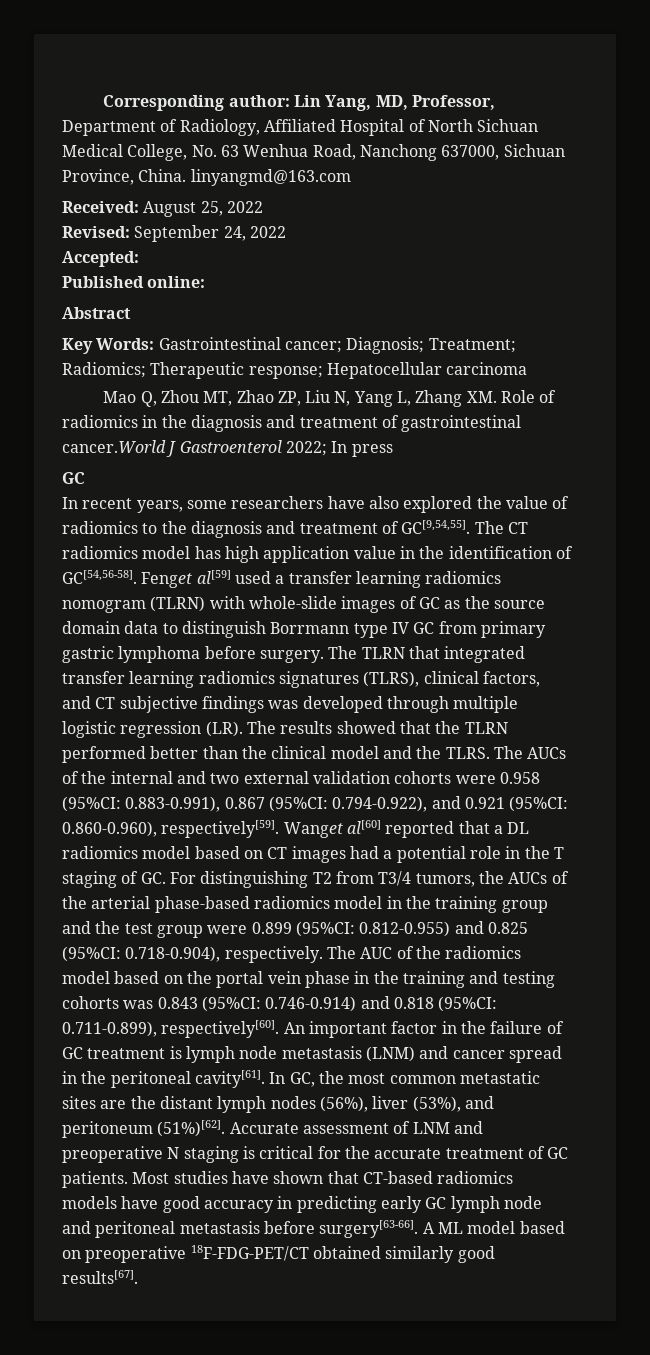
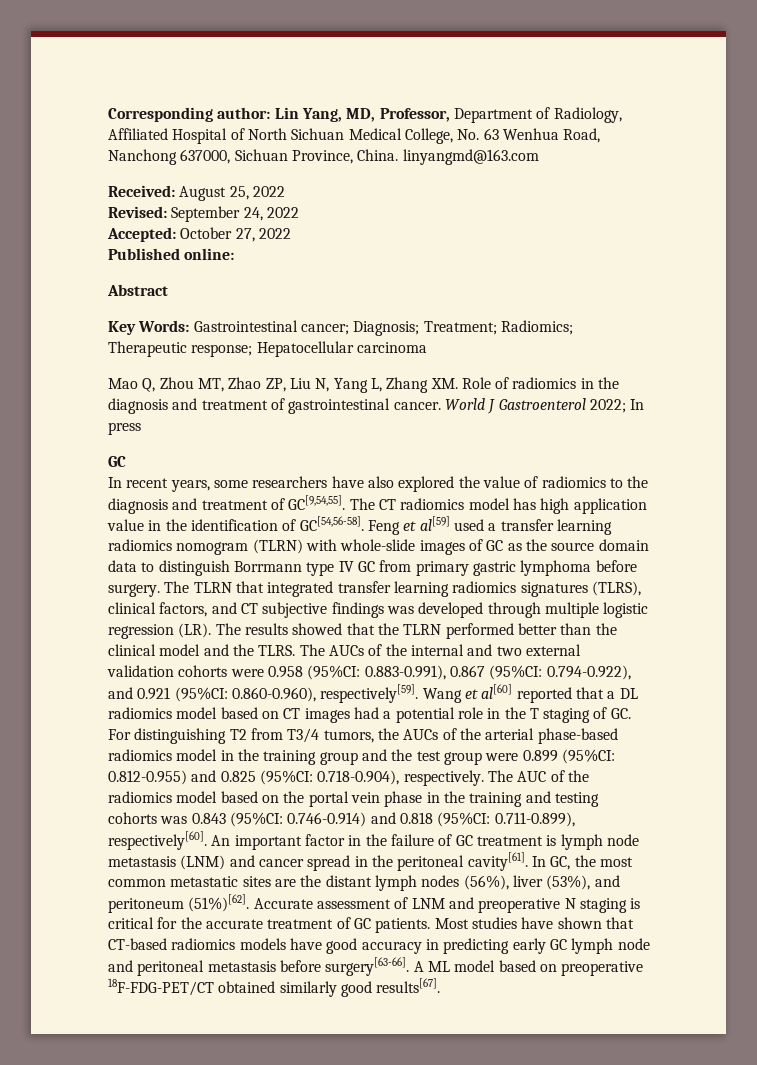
(139, 259) none -> [180,227,291,242] October 27, 2022
[62,440,166,453] cancer.World -> [393,398,485,410] cancer. World
[141,572,193,588] Fenget -> [367,520,417,535] Feng et
[283,822,343,838] Wanget -> [422,688,478,703] Wang et

